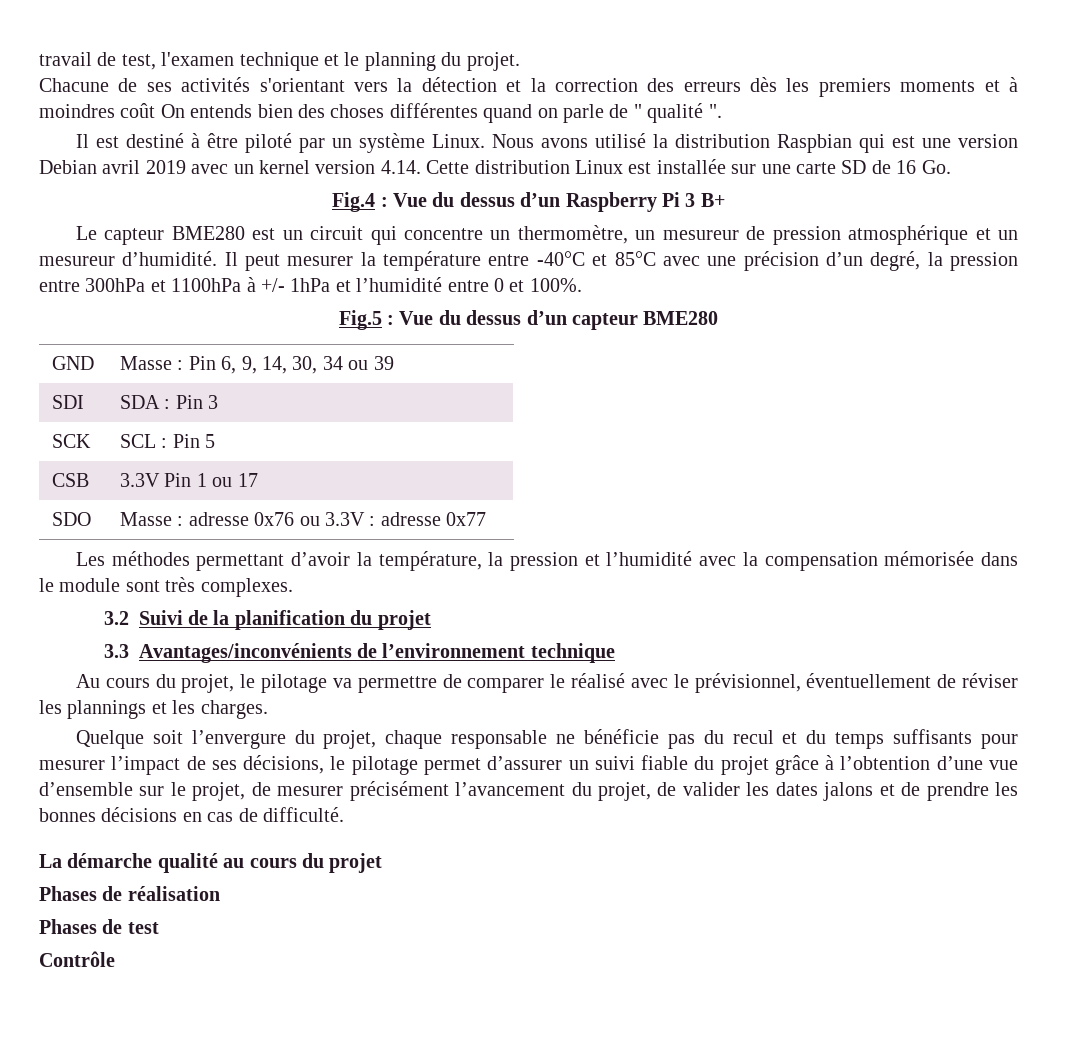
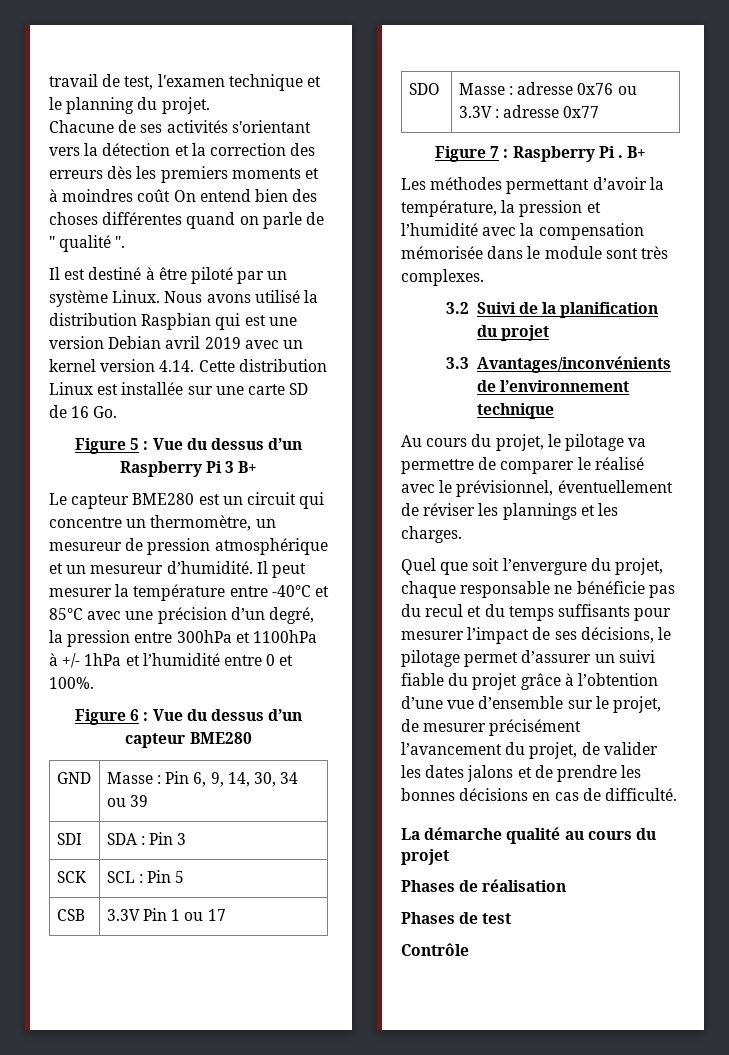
[190,104,253,118] entends -> [199,189,251,202] entend
[332,192,376,212] Fig.4 -> [74,438,140,454] Figure 5
[338,310,382,330] Fig.5 -> [74,709,140,725] Figure 6
(487, 519) none -> [434,146,647,162] // Figure 7 : Raspberry Pi . B+
[75,730,144,749] Quelque -> [401,558,469,575] Quel que

